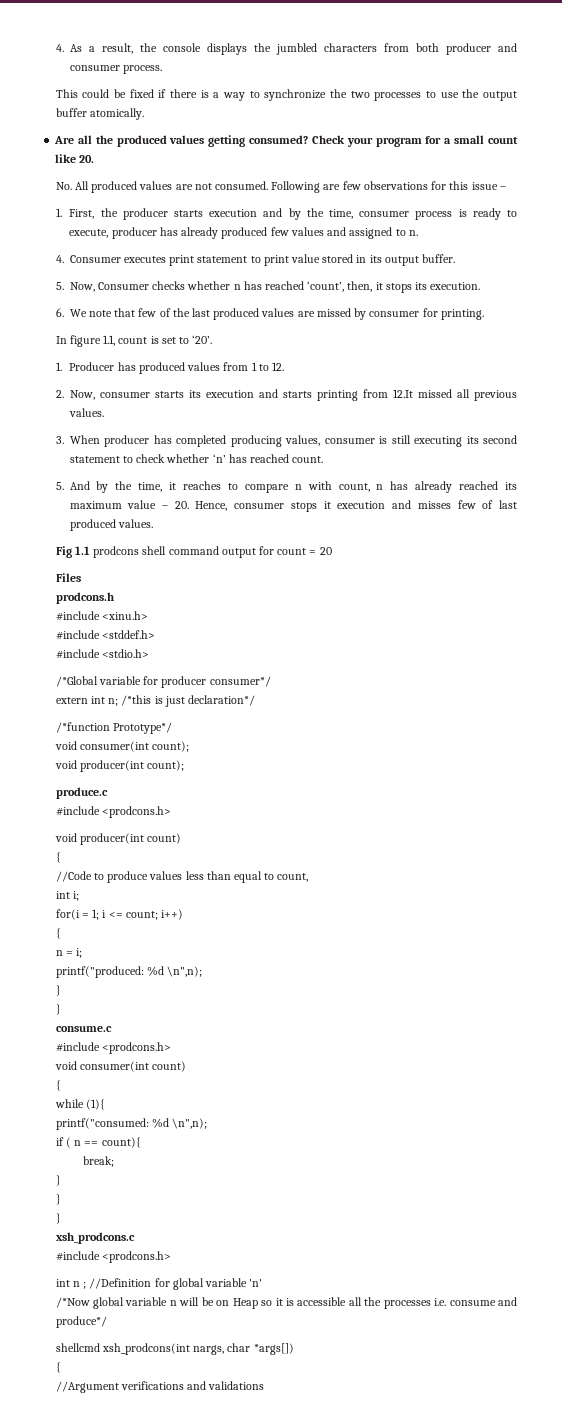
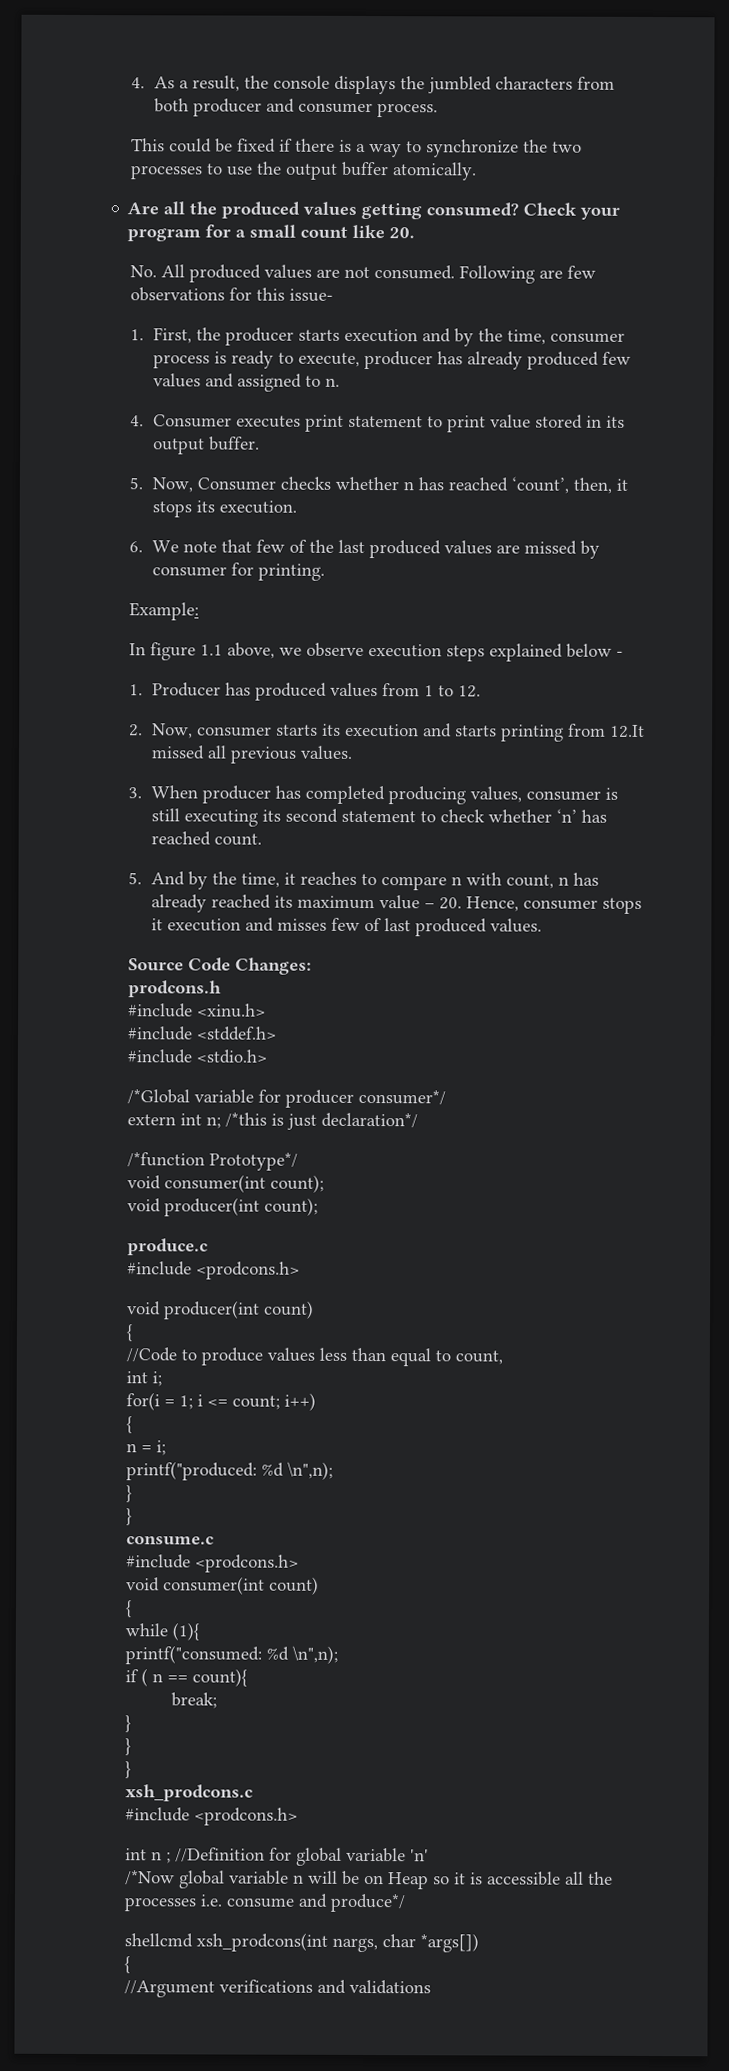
[471,182,506,190] issue – -> [288,288,333,302] issue-
(484, 314) none -> [128,602,199,621] // Example:
[103,335,213,346] 1.1, count is set to ‘20’. -> [199,642,623,662] 1.1 above, we observe execution steps explained below -
[55,546,332,558] [55,573,81,582] Fig 1.1 prodcons shell command output for count = 20 // Files -> [127,957,312,975] Source Code Changes:

